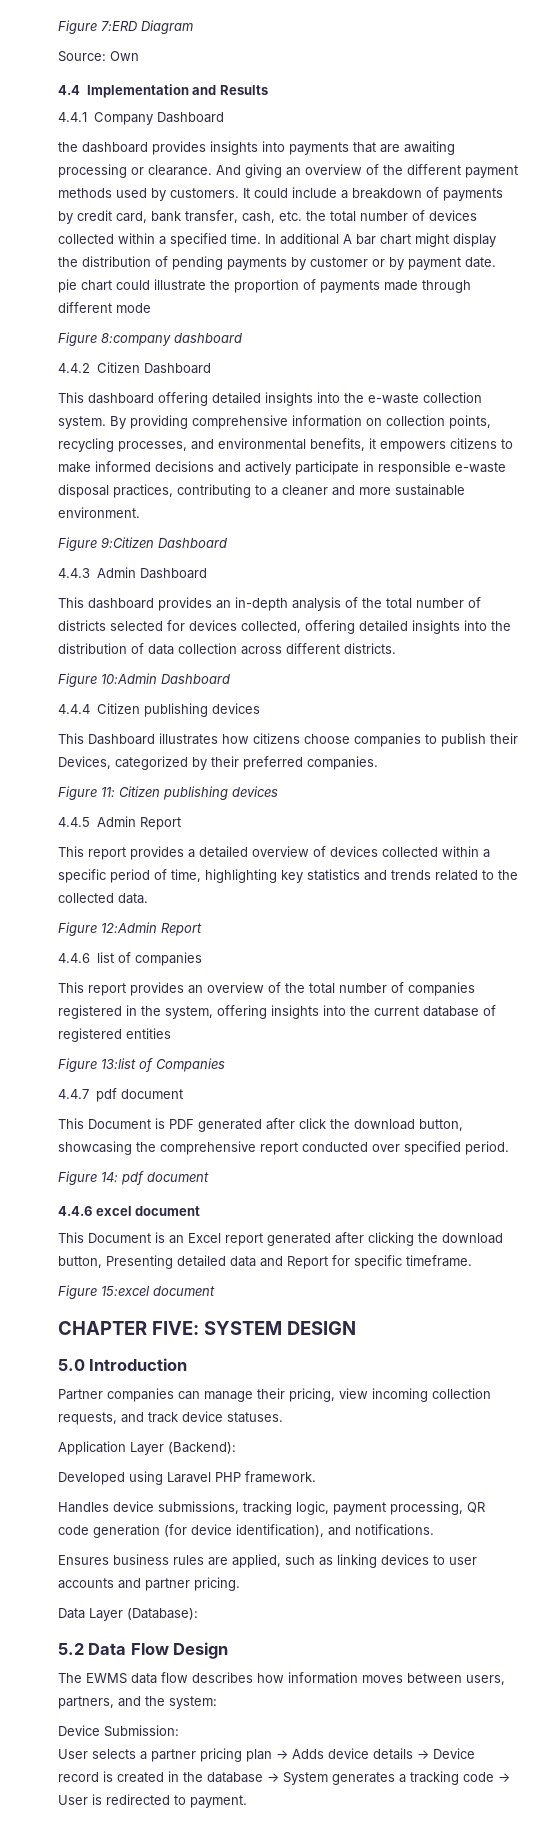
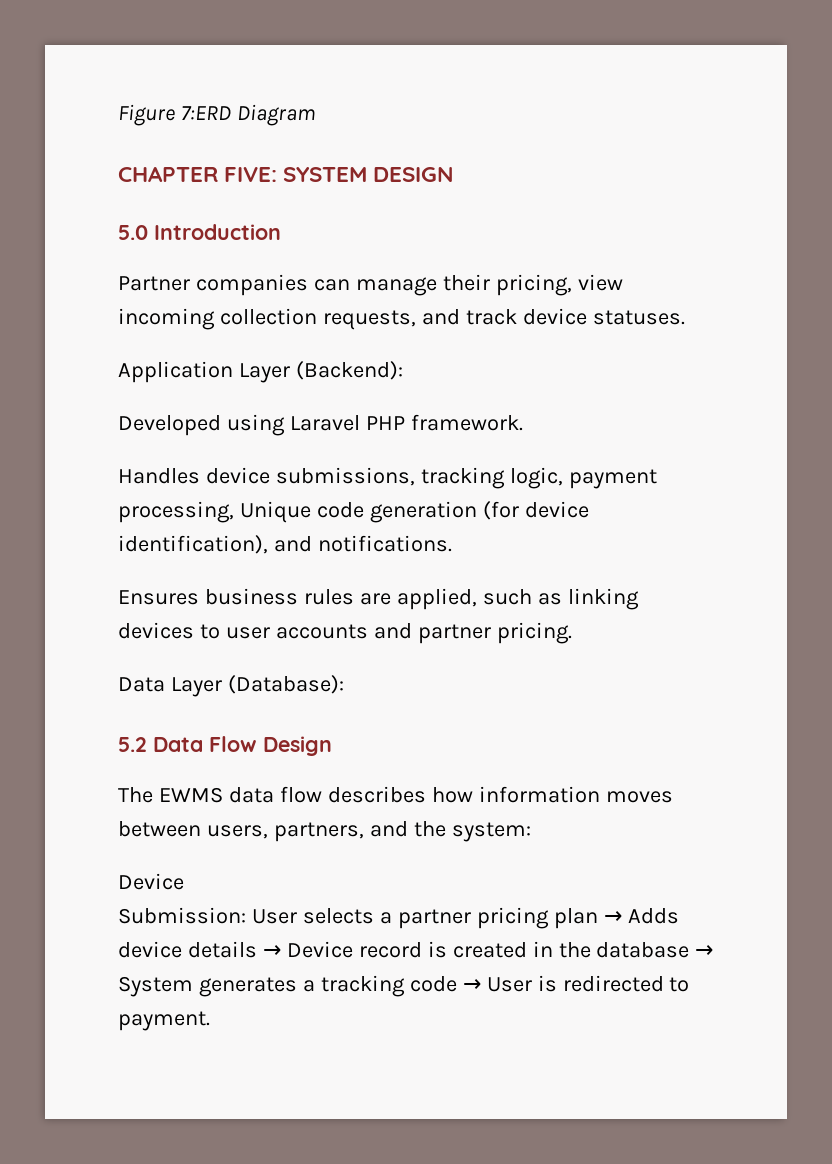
[58,51,139,62] [58,84,268,98] [58,112,224,125] [58,141,455,155] [58,164,518,178] [58,187,503,201] [58,210,477,224] [58,233,496,247] [58,256,496,270] [58,279,471,293] [58,302,151,313] [58,332,242,346] [58,362,211,374] [58,392,482,406] [58,415,491,429] [58,438,513,452] [58,461,506,475] [58,484,465,498] [58,507,140,518] [58,537,227,551] [58,567,207,579] [58,597,481,611] [58,620,511,634] [58,643,396,655] [58,673,230,687] [58,703,260,717] [58,733,518,747] [58,756,378,770] [58,786,278,800] [58,816,181,830] [58,846,490,860] [58,869,518,883] [58,893,148,904] [58,922,202,936] [58,952,202,966] [58,982,475,996] [58,1005,496,1019] [58,1028,171,1042] [58,1058,225,1072] [58,1088,183,1102] [58,1118,463,1132] [58,1141,509,1155] [58,1171,209,1185] [58,1206,201,1216] [58,1232,503,1246] [58,1255,472,1269] [58,1285,215,1299] // Source: Own // 4.4 Implementation and Results // 4.4.1 Company Dashboard // the dashboard provides insights into payments that are awaiting processing or clearance. And giving an overview of the different payment methods used by customers. It could include a breakdown of payments by credit card, bank transfer, cash, etc. the total number of devices collected within a specified time. In additional A bar chart might display the distribution of pending payments by customer or by payment date. pie chart could illustrate the proportion of payments made through different mode // Figure 8:company dashboard // 4.4.2 Citizen Dashboard // This dashboard offering detailed insights into the e-waste collection system. By providing comprehensive information on collection points, recycling processes, and environmental benefits, it empowers citizens to make informed decisions and actively participate in responsible e-waste disposal practices, contributing to a cleaner and more sustainable environment. // Figure 9:Citizen Dashboard // 4.4.3 Admin Dashboard // This dashboard provides an in-depth analysis of the total number of districts selected for devices collected, offering detailed insights into the distribution of data collection across different districts. // Figure 10:Admin Dashboard // 4.4.4 Citizen publishing devices // This Dashboard illustrates how citizens choose companies to publish their Devices, categorized by their preferred companies. // Figure 11: Citizen publishing devices // 4.4.5 Admin Report // This report provides a detailed overview of devices collected within a specific period of time, highlighting key statistics and trends related to the collected data. // Figure 12:Admin Report // 4.4.6 list of companies // This report provides an overview of the total number of companies registered in the system, offering insights into the current database of registered entities // Figure 13:list of Companies // 4.4.7 pdf document // This Document is PDF generated after click the download button, showcasing the comprehensive report conducted over specified period. // Figure 14: pdf document // 4.4.6 excel document // This Document is an Excel report generated after clicking the download button, Presenting detailed data and Report for specific timeframe. // Figure 15:excel document -> (316, 115) none
[467,1502,485,1513] QR -> [239,501,311,523] Unique
(100, 1730) none -> (184, 881) //
(179, 1731) // -> (246, 915) none

